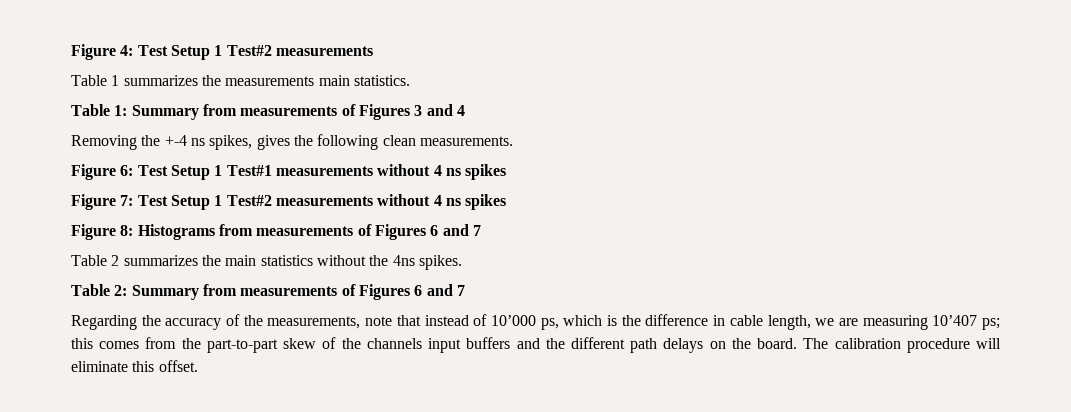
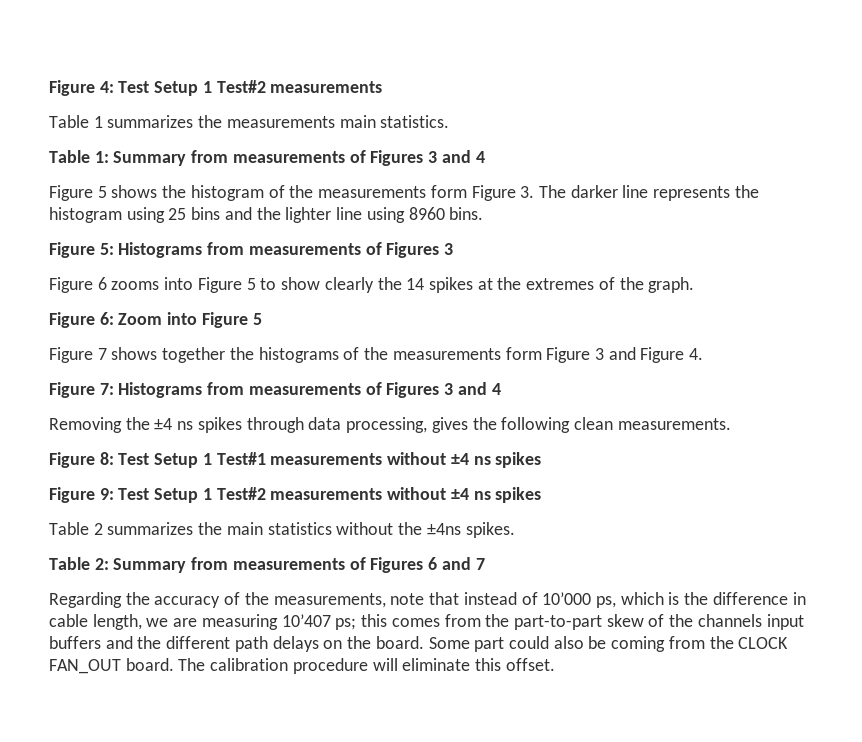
[71,135,253,150] Removing the +-4 ns spikes, -> [49,185,759,201] [49,207,484,223] [49,242,454,258] [49,277,695,293] [49,312,262,328] [49,347,704,363] [49,382,501,398] [49,417,428,433] Figure 5 shows the histogram of the measurements form Figure 3. The darker line represents the histogram using 25 bins and the lighter line using 8960 bins. // Figure 5: Histograms from measurements of Figures 3 // Figure 6 zooms into Figure 5 to show clearly the 14 spikes at the extremes of the graph. // Figure 6: Zoom into Figure 5 // Figure 7 shows together the histograms of the measurements form Figure 3 and Figure 4. // Figure 7: Histograms from measurements of Figures 3 and 4 // Removing the ±4 ns spikes through data processing,
[120,165,134,176] 6: -> [99,452,114,465] 8:
[433,164,507,180] [71,194,134,210] 4 ns spikes // Figure 7: -> [450,452,542,468] [49,487,114,503] ±4 ns spikes // Figure 9:
[433,194,507,210] [71,224,481,240] 4 ns spikes // Figure 8: Histograms from measurements of Figures 6 and 7 -> [450,487,542,503] ±4 ns spikes
[392,255,415,266] 4ns -> [426,523,461,535] ±4ns
(798, 343) none -> [428,636,789,652] [49,658,174,674] Some part could also be coming from the CLOCK FAN_OUT board.

